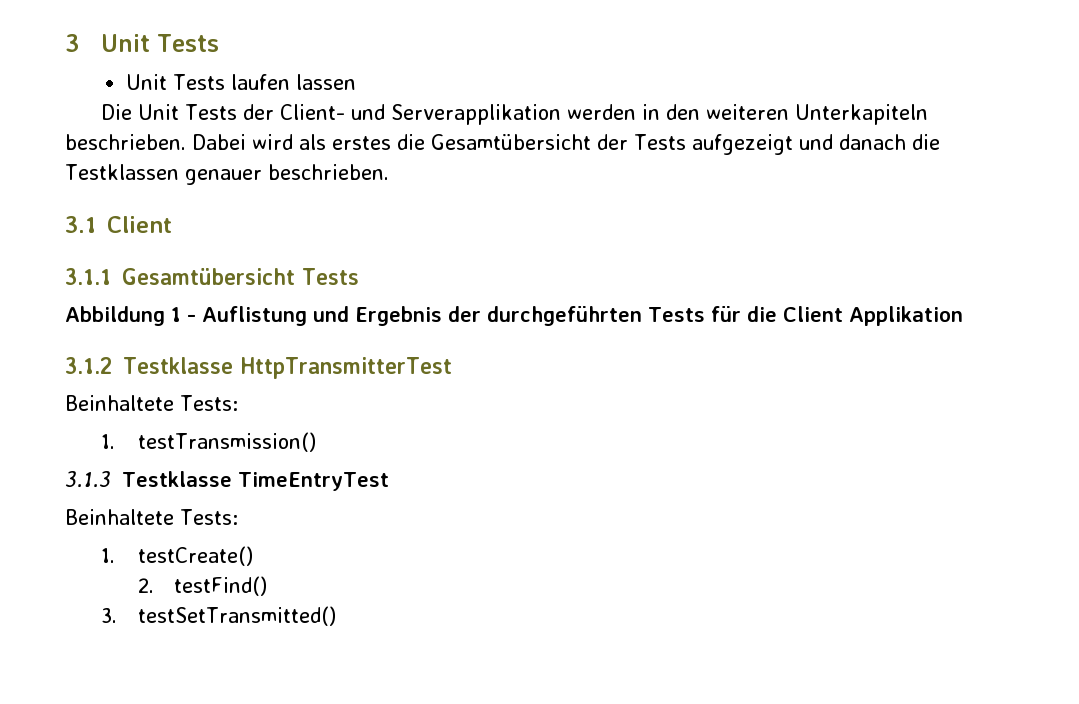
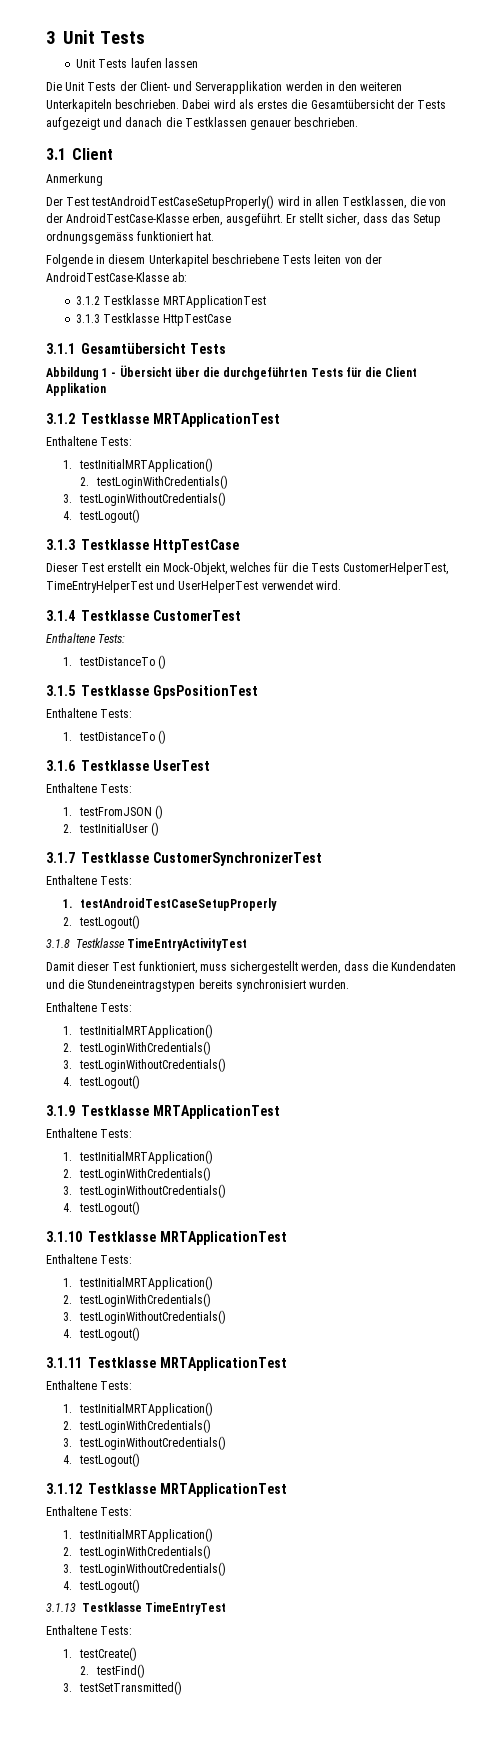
(172, 224) none -> [46,173,103,186] [46,195,446,209] [46,213,442,226] [46,231,215,244] [46,254,382,267] [46,272,188,282] [76,295,266,308] [76,313,231,326] // Anmerkung // Der Test testAndroidTestCaseSetupProperly() wird in allen Testklassen, die von der AndroidTestCase-Klasse erben, ausgeführt. Er stellt sicher, dass das Setup ordnungsgemäss funktioniert hat. // Folgende in diesem Unterkapitel beschriebene Tests leiten von der AndroidTestCase-Klasse ab: // 3.1.2 Testklasse MRTApplicationTest // 3.1.3 Testklasse HttpTestCase
[202,306,481,326] Auflistung und Ergebnis der -> [119,365,221,377] Übersicht über die
[239,357,452,379] [65,395,238,411] [101,432,316,452] [65,471,111,488] HttpTransmitterTest // Beinhaltete Tests: // 1. testTransmission() // 3.1.3 -> [152,413,280,427] [46,436,133,446] [62,458,213,472] [79,475,228,489] [62,492,226,506] [62,509,140,523] [46,539,239,553] [46,562,449,575] [46,580,341,593] [46,610,241,621] [46,633,126,643] [62,655,166,669] [46,685,258,699] [46,708,133,718] [62,730,166,744] [46,760,210,771] [46,783,133,793] [62,805,163,819] [62,822,159,836] [46,852,322,866] [46,875,133,885] [62,898,277,911] [62,915,140,929] [46,938,248,951] [46,961,457,974] [46,979,350,992] [46,1002,133,1012] [62,1024,213,1038] [62,1041,211,1055] [62,1058,226,1072] [62,1075,140,1089] [46,1105,280,1119] [46,1128,133,1138] [62,1150,213,1164] [62,1167,211,1181] [62,1184,226,1198] [62,1201,140,1215] [46,1231,287,1245] [46,1254,133,1264] [62,1276,213,1290] [62,1293,211,1307] [62,1310,226,1324] [62,1327,140,1341] [46,1357,287,1371] [46,1380,133,1390] [62,1402,213,1416] [62,1419,211,1433] [62,1436,226,1450] [62,1453,140,1467] [46,1483,287,1497] [46,1506,133,1516] [62,1528,213,1542] [62,1545,211,1559] [62,1562,226,1576] [62,1579,140,1593] [46,1603,76,1612] MRTApplicationTest // Enthaltene Tests: // 1. testInitialMRTApplication() // 2. testLoginWithCredentials() // 3. testLoginWithoutCredentials() // 4. testLogout() // 3.1.3 Testklasse HttpTestCase // Dieser Test erstellt ein Mock-Objekt, welches für die Tests CustomerHelperTest, TimeEntryHelperTest und UserHelperTest verwendet wird. // 3.1.4 Testklasse CustomerTest // Enthaltene Tests: // 1. testDistanceTo () // 3.1.5 Testklasse GpsPositionTest // Enthaltene Tests: // 1. testDistanceTo () // 3.1.6 Testklasse UserTest // Enthaltene Tests: // 1. testFromJSON () // 2. testInitialUser () // 3.1.7 Testklasse CustomerSynchronizerTest // Enthaltene Tests: // 1. testAndroidTestCaseSetupProperly // 2. testLogout() // 3.1.8 Testklasse TimeEntryActivityTest // Damit dieser Test funktioniert, muss sichergestellt werden, dass die Kundendaten und die Stundeneintragstypen bereits synchronisiert wurden. // Enthaltene Tests: // 1. testInitialMRTApplication() // 2. testLoginWithCredentials() // 3. testLoginWithoutCredentials() // 4. testLogout() // 3.1.9 Testklasse MRTApplicationTest // Enthaltene Tests: // 1. testInitialMRTApplication() // 2. testLoginWithCredentials() // 3. testLoginWithoutCredentials() // 4. testLogout() // 3.1.10 Testklasse MRTApplicationTest // Enthaltene Tests: // 1. testInitialMRTApplication() // 2. testLoginWithCredentials() // 3. testLoginWithoutCredentials() // 4. testLogout() // 3.1.11 Testklasse MRTApplicationTest // Enthaltene Tests: // 1. testInitialMRTApplication() // 2. testLoginWithCredentials() // 3. testLoginWithoutCredentials() // 4. testLogout() // 3.1.12 Testklasse MRTApplicationTest // Enthaltene Tests: // 1. testInitialMRTApplication() // 2. testLoginWithCredentials() // 3. testLoginWithoutCredentials() // 4. testLogout() // 3.1.13
[65,509,174,525] Beinhaltete -> [46,1625,97,1635] Enthaltene

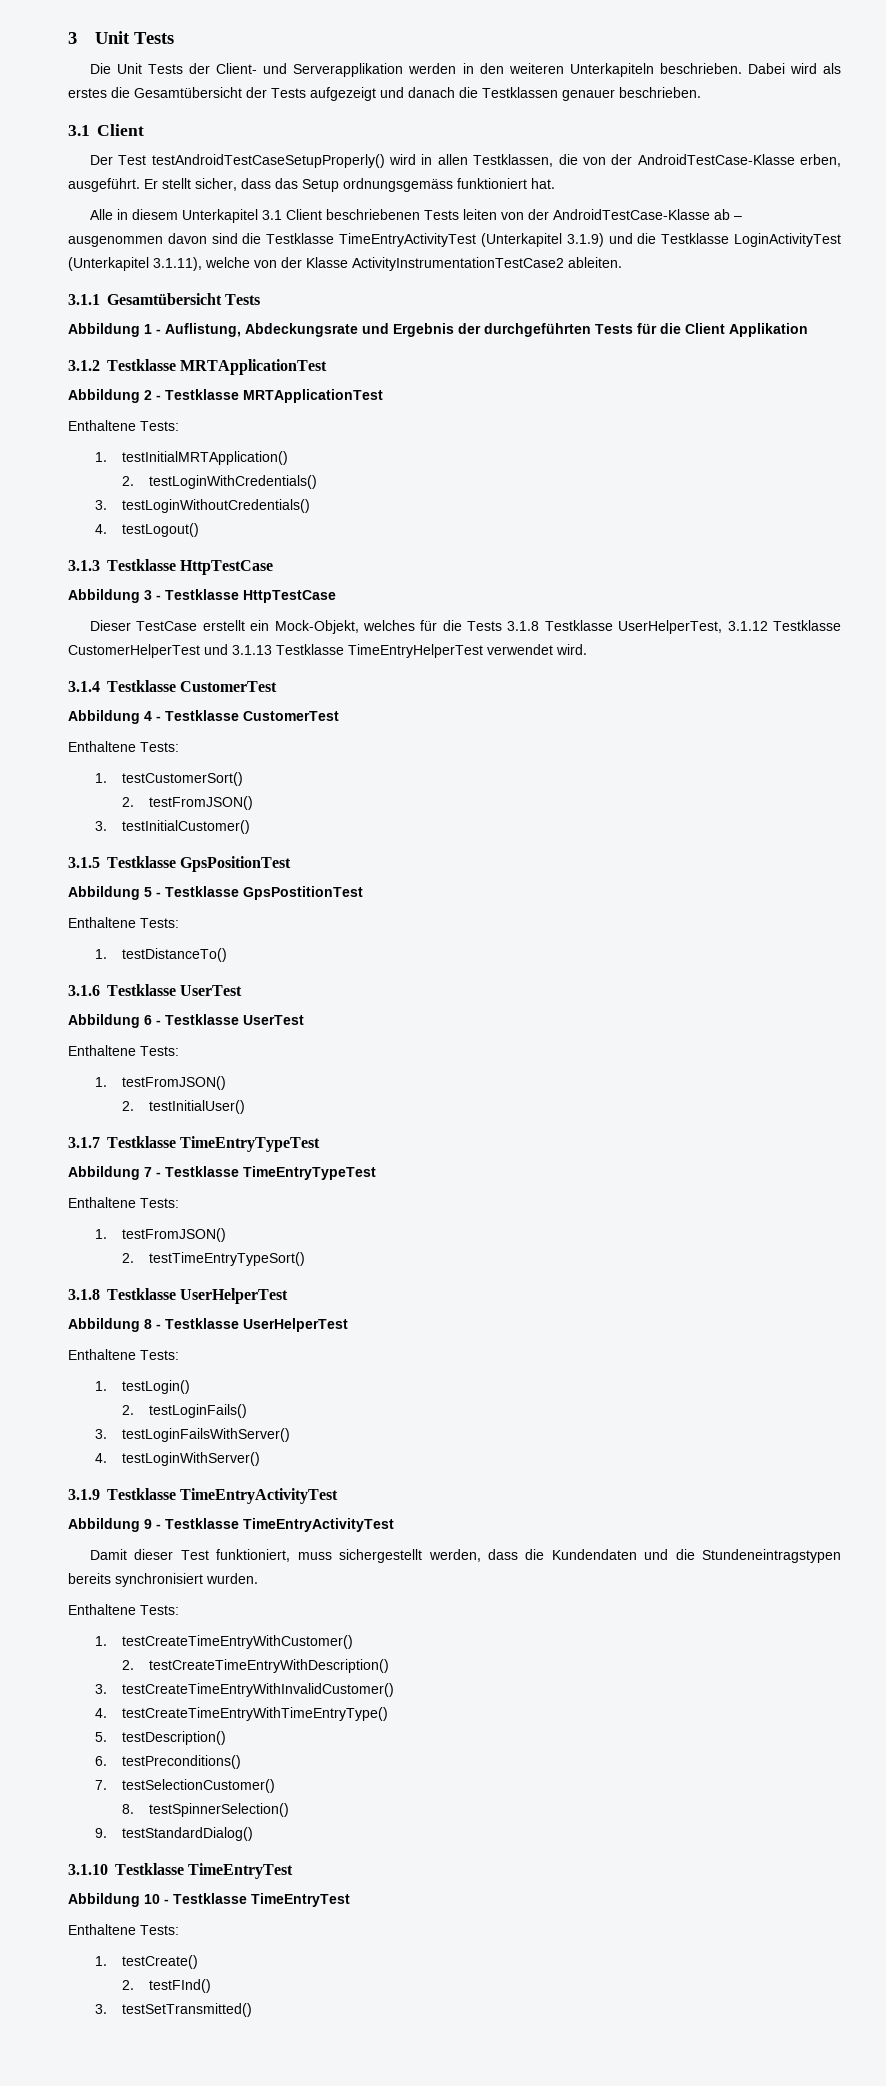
[76,58,198,68] // Unit Tests laufen lassen -> (174, 38) none
[46,173,103,186] // Anmerkung -> (144, 130) none
[46,254,93,267] Folgende -> [90,209,114,220] Alle
[211,254,279,264] beschriebene -> [262,209,421,220] 3.1 Client beschriebenen
[172,272,188,282] [76,295,266,308] [76,313,231,326] ab: // 3.1.2 Testklasse MRTApplicationTest // 3.1.3 Testklasse HttpTestCase -> [714,209,743,220] [68,233,842,247] [68,257,622,271] ab – ausgenommen davon sind die Testklasse TimeEntryActivityTest (Unterkapitel 3.1.9) und die Testklasse LoginActivityTest (Unterkapitel 3.1.11), welche von der Klasse ActivityInstrumentationTestCase2 ableiten.
[119,365,221,377] Übersicht über die -> [165,323,481,337] Auflistung, Abdeckungsrate und Ergebnis der
(280, 420) none -> [68,389,383,403] // Abbildung 2 - Testklasse MRTApplicationTest
(239, 546) none -> [68,589,336,603] // Abbildung 3 - Testklasse HttpTestCase
[81,563,105,572] Test -> [136,621,198,631] TestCase
[343,562,449,575] [46,580,259,593] CustomerHelperTest, TimeEntryHelperTest und UserHelperTest -> [507,620,842,634] [68,644,483,658] 3.1.8 Testklasse UserHelperTest, 3.1.12 Testklasse CustomerHelperTest und 3.1.13 Testklasse TimeEntryHelperTest
[46,633,126,643] [62,655,166,669] [46,685,258,699] [46,708,133,718] [62,730,166,744] Enthaltene Tests: // 1. testDistanceTo () // 3.1.5 Testklasse GpsPositionTest // Enthaltene Tests: // 1. testDistanceTo () -> [68,710,339,724] [68,741,179,752] [94,772,243,786] [121,796,253,810] [94,820,250,834] [68,856,292,872] [68,886,363,900] [68,917,179,928] [94,948,227,962] Abbildung 4 - Testklasse CustomerTest // Enthaltene Tests: // 1. testCustomerSort() // 2. testFromJSON() // 3. testInitialCustomer() // 3.1.5 Testklasse GpsPositionTest // Abbildung 5 - Testklasse GpsPostitionTest // Enthaltene Tests: // 1. testDistanceTo()
[46,783,133,793] [62,805,163,819] [62,822,159,836] // Enthaltene Tests: // 1. testFromJSON () // 2. testInitialUser () -> [68,1014,304,1028] [68,1045,179,1056] [94,1076,226,1090] [121,1100,245,1114] // Abbildung 6 - Testklasse UserTest // Enthaltene Tests: // 1. testFromJSON() // 2. testInitialUser()
[152,852,322,866] [46,875,133,885] [62,898,277,911] [62,915,140,929] [46,938,125,948] CustomerSynchronizerTest // Enthaltene Tests: // 1. testAndroidTestCaseSetupProperly // 2. testLogout() // 3.1.8 Testklasse -> [180,1136,321,1152] [68,1166,376,1180] [68,1197,179,1208] [94,1228,226,1242] [121,1252,305,1266] [68,1288,289,1304] [68,1318,348,1332] [68,1349,179,1360] [94,1380,190,1394] [121,1404,247,1418] [94,1428,290,1442] [94,1452,260,1466] [68,1488,339,1504] [68,1518,239,1532] TimeEntryTypeTest // Abbildung 7 - Testklasse TimeEntryTypeTest // Enthaltene Tests: // 1. testFromJSON() // 2. testTimeEntryTypeSort() // 3.1.8 Testklasse UserHelperTest // Abbildung 8 - Testklasse UserHelperTest // Enthaltene Tests: // 1. testLogin() // 2. testLoginFails() // 3. testLoginFailsWithServer() // 4. testLoginWithServer() // 3.1.9 Testklasse TimeEntryActivityTest // Abbildung 9 - Testklasse
[78,1024,213,1038] [62,1041,211,1055] [62,1058,226,1072] [62,1075,140,1089] [46,1105,280,1119] [46,1128,133,1138] [62,1150,213,1164] [62,1167,211,1181] [62,1184,226,1198] [62,1201,140,1215] [46,1231,287,1245] [46,1254,133,1264] [62,1276,213,1290] [62,1293,211,1307] [62,1310,226,1324] [62,1327,140,1341] [46,1357,287,1371] [46,1380,133,1390] [62,1402,213,1416] [62,1419,211,1433] [62,1436,226,1450] [62,1453,140,1467] [46,1483,287,1497] [46,1506,133,1516] [62,1528,213,1542] [62,1545,211,1559] [62,1562,226,1576] [62,1579,140,1593] [46,1603,76,1612] testInitialMRTApplication() // 2. testLoginWithCredentials() // 3. testLoginWithoutCredentials() // 4. testLogout() // 3.1.9 Testklasse MRTApplicationTest // Enthaltene Tests: // 1. testInitialMRTApplication() // 2. testLoginWithCredentials() // 3. testLoginWithoutCredentials() // 4. testLogout() // 3.1.10 Testklasse MRTApplicationTest // Enthaltene Tests: // 1. testInitialMRTApplication() // 2. testLoginWithCredentials() // 3. testLoginWithoutCredentials() // 4. testLogout() // 3.1.11 Testklasse MRTApplicationTest // Enthaltene Tests: // 1. testInitialMRTApplication() // 2. testLoginWithCredentials() // 3. testLoginWithoutCredentials() // 4. testLogout() // 3.1.12 Testklasse MRTApplicationTest // Enthaltene Tests: // 1. testInitialMRTApplication() // 2. testLoginWithCredentials() // 3. testLoginWithoutCredentials() // 4. testLogout() // 3.1.13 -> [121,1635,353,1649] [121,1659,389,1673] [94,1683,394,1697] [94,1707,388,1721] [94,1731,226,1745] [94,1755,241,1769] [94,1779,275,1793] [121,1803,289,1817] [94,1827,253,1841] [68,1863,294,1879] [68,1893,169,1907] testCreateTimeEntryWithCustomer() // 2. testCreateTimeEntryWithDescription() // 3. testCreateTimeEntryWithInvalidCustomer() // 4. testCreateTimeEntryWithTimeEntryType() // 5. testDescription() // 6. testPreconditions() // 7. testSelectionCustomer() // 8. testSpinnerSelection() // 9. testStandardDialog() // 3.1.10 Testklasse TimeEntryTest // Abbildung 10 -
[95,1664,145,1678] testFind() -> [148,1979,211,1993] testFInd()

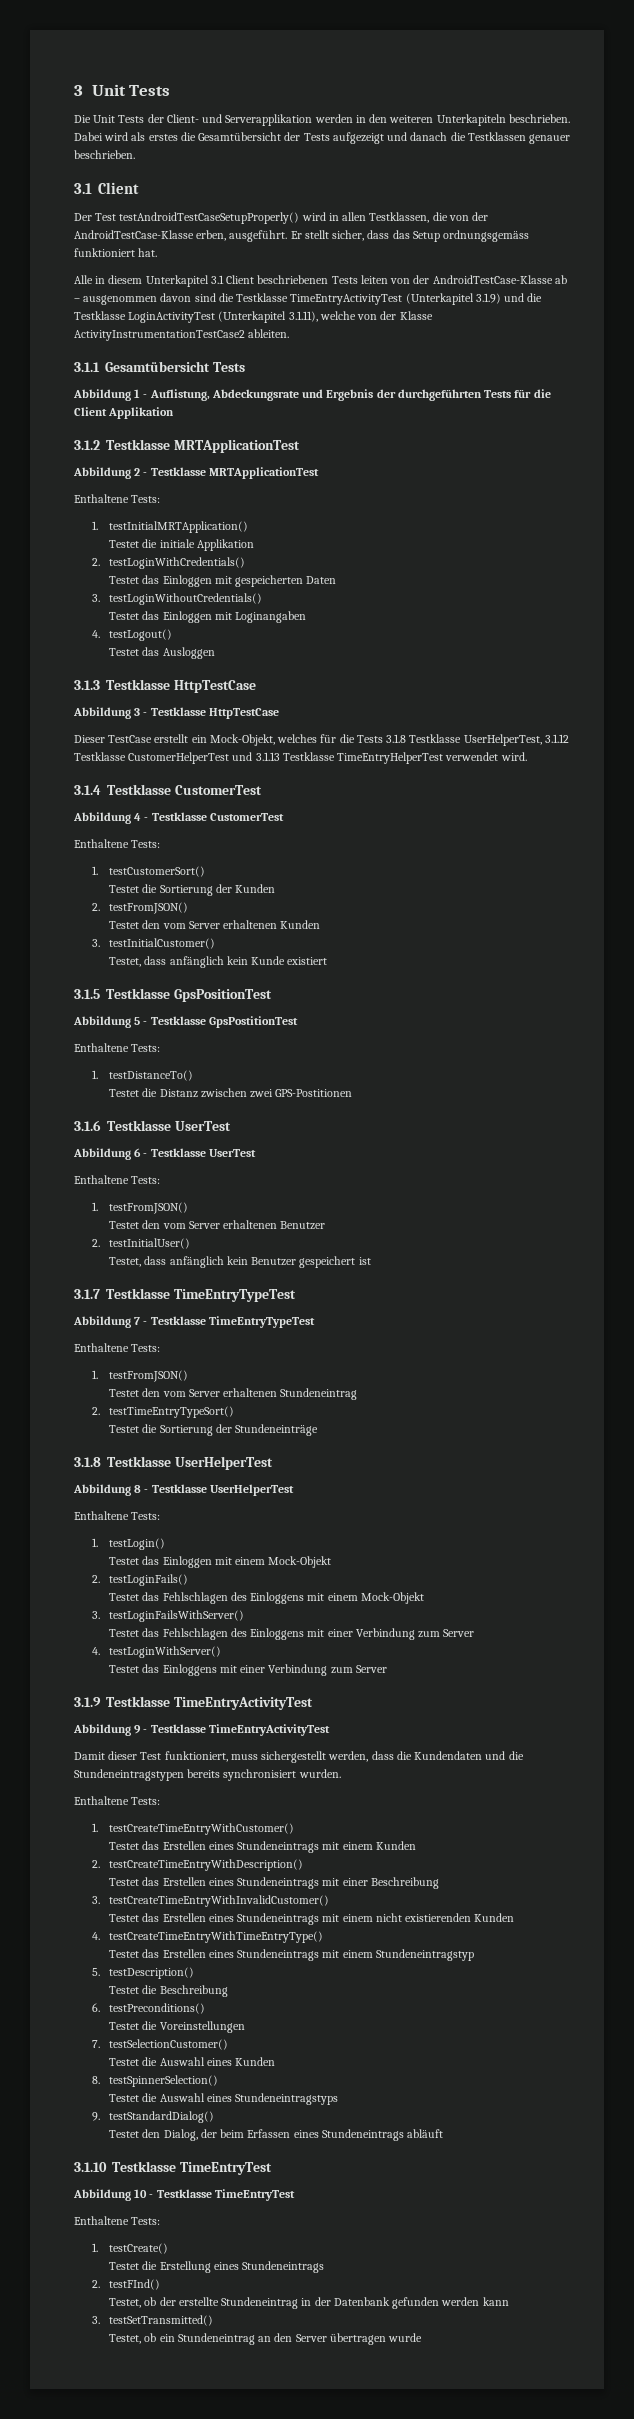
[121,475,317,489] [94,499,310,513] 2. testLoginWithCredentials() // 3. testLoginWithoutCredentials() -> [109,539,254,551] [91,557,246,569] [109,575,337,587] [91,593,263,605] [109,611,307,623] Testet die initiale Applikation // 2. testLoginWithCredentials() // Testet das Einloggen mit gespeicherten Daten // 3. testLoginWithoutCredentials() // Testet das Einloggen mit Loginangaben
(199, 530) none -> [109,647,215,659] // Testet das Ausloggen
[121,796,253,810] [94,820,250,834] 2. testFromJSON() // 3. testInitialCustomer() -> [109,884,276,896] [91,902,189,914] [109,920,321,929] [91,938,216,949] [109,956,328,968] Testet die Sortierung der Kunden // 2. testFromJSON() // Testet den vom Server erhaltenen Kunden // 3. testInitialCustomer() // Testet, dass anfänglich kein Kunde existiert
(227, 955) none -> [109,1088,353,1098] // Testet die Distanz zwischen zwei GPS-Postitionen
[121,1100,245,1114] 2. testInitialUser() -> [109,1220,326,1230] [91,1238,191,1249] [109,1256,371,1268] Testet den vom Server erhaltenen Benutzer // 2. testInitialUser() // Testet, dass anfänglich kein Benutzer gespeichert ist
[121,1252,305,1266] 2. testTimeEntryTypeSort() -> [109,1388,358,1400] [91,1406,235,1418] [109,1424,319,1436] Testet den vom Server erhaltenen Stundeneintrag // 2. testTimeEntryTypeSort() // Testet die Sortierung der Stundeneinträge
[121,1404,247,1418] [94,1428,290,1442] [94,1452,260,1466] 2. testLoginFails() // 3. testLoginFailsWithServer() // 4. testLoginWithServer() -> [109,1556,332,1568] [91,1574,189,1586] [109,1592,424,1604] [91,1610,245,1622] [109,1628,475,1640] [91,1646,222,1658] [109,1664,387,1676] Testet das Einloggen mit einem Mock-Objekt // 2. testLoginFails() // Testet das Fehlschlagen des Einloggens mit einem Mock-Objekt // 3. testLoginFailsWithServer() // Testet das Fehlschlagen des Einloggens mit einer Verbindung zum Server // 4. testLoginWithServer() // Testet das Einloggens mit einer Verbindung zum Server
[121,1659,389,1673] [94,1683,394,1697] [94,1707,388,1721] 2. testCreateTimeEntryWithDescription() // 3. testCreateTimeEntryWithInvalidCustomer() // 4. testCreateTimeEntryWithTimeEntryType() -> [109,1841,416,1853] [91,1859,304,1871] [109,1877,439,1889] [91,1895,330,1907] [109,1913,515,1925] [91,1931,324,1943] [109,1949,474,1961] Testet das Erstellen eines Stundeneintrags mit einem Kunden // 2. testCreateTimeEntryWithDescription() // Testet das Erstellen eines Stundeneintrags mit einer Beschreibung // 3. testCreateTimeEntryWithInvalidCustomer() // Testet das Erstellen eines Stundeneintrags mit einem nicht existierenden Kunden // 4. testCreateTimeEntryWithTimeEntryType() // Testet das Erstellen eines Stundeneintrags mit einem Stundeneintragstyp
(226, 1738) none -> [109,1985,228,1997] // Testet die Beschreibung
(241, 1762) none -> [109,2021,245,2033] // Testet die Voreinstellungen
[121,1803,289,1817] [94,1827,253,1841] 8. testSpinnerSelection() // 9. testStandardDialog() -> [109,2057,276,2066] [91,2075,219,2087] [109,2093,339,2105] [91,2111,215,2123] [109,2129,444,2141] Testet die Auswahl eines Kunden // 8. testSpinnerSelection() // Testet die Auswahl eines Stundeneintragstyps // 9. testStandardDialog() // Testet den Dialog, der beim Erfassen eines Stundeneintrags abläuft
[121,1979,211,1993] [94,2003,252,2017] 2. testFInd() // 3. testSetTransmitted() -> [109,2261,325,2273] [91,2279,161,2290] [109,2297,509,2309] [91,2315,214,2326] [109,2333,423,2345] Testet die Erstellung eines Stundeneintrags // 2. testFInd() // Testet, ob der erstellte Stundeneintrag in der Datenbank gefunden werden kann // 3. testSetTransmitted() // Testet, ob ein Stundeneintrag an den Server übertragen wurde

